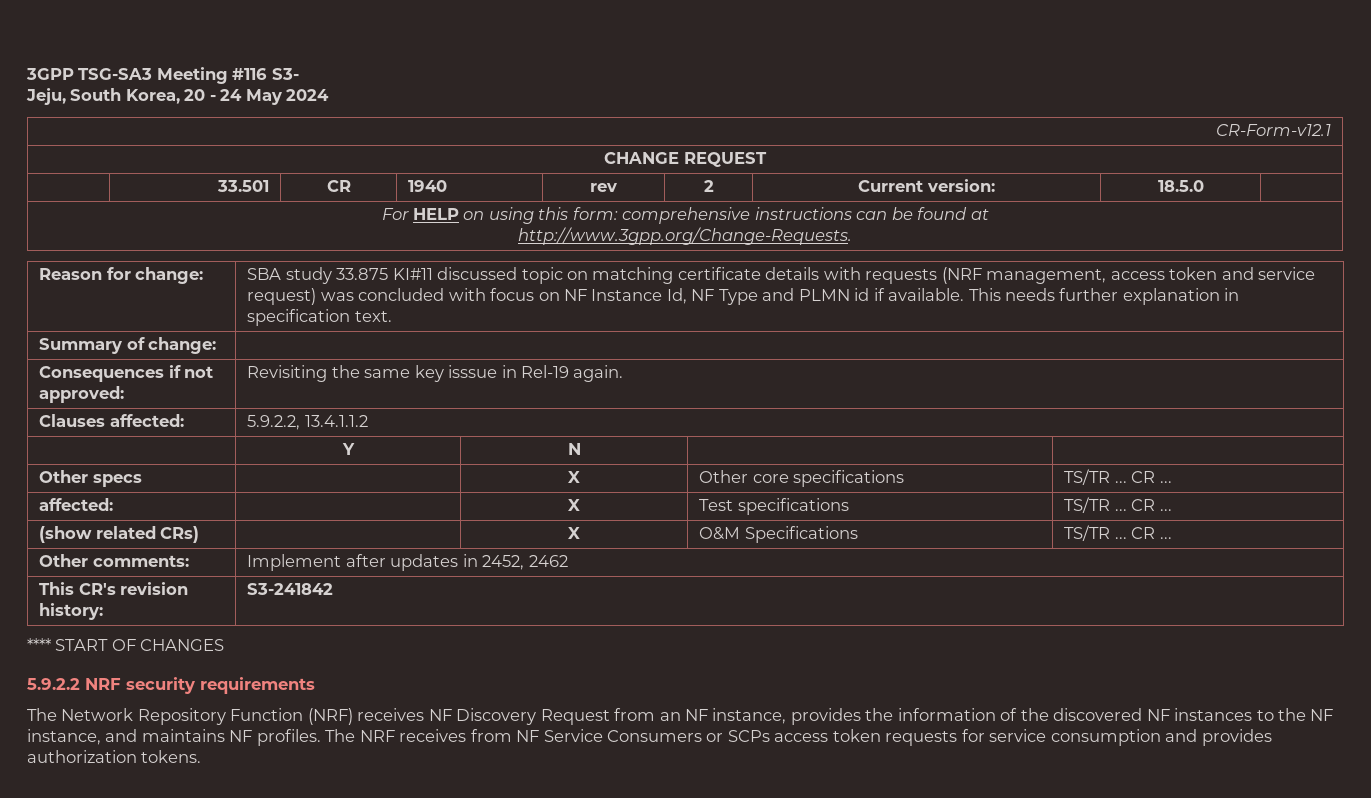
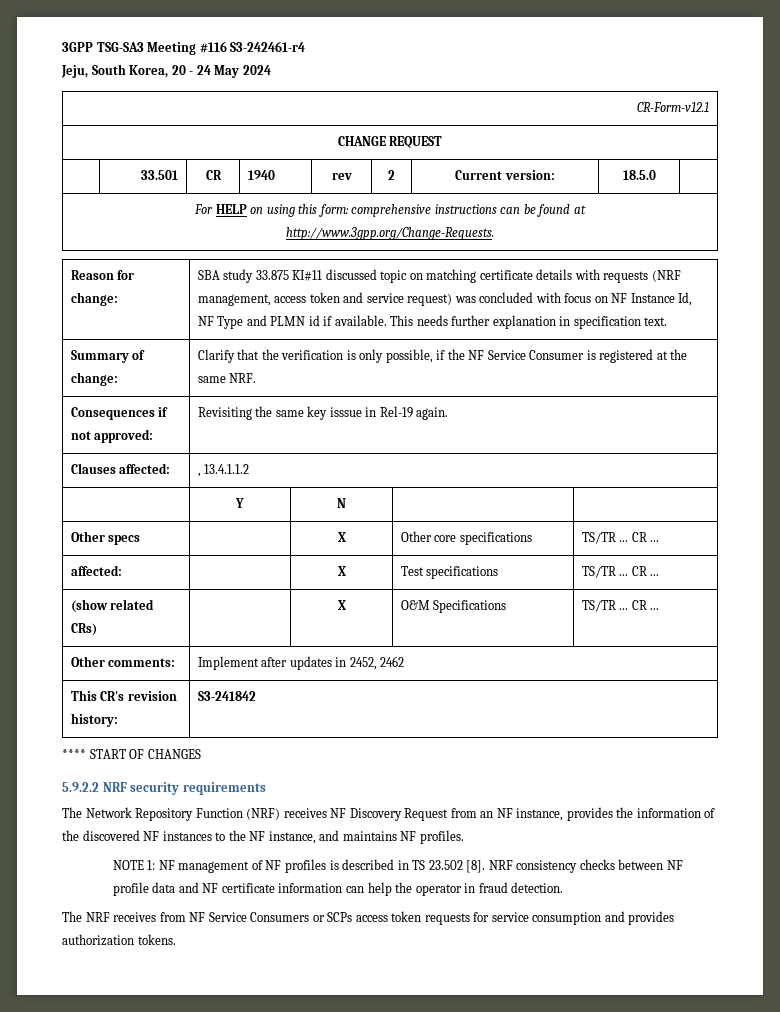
[271,68,299,80] S3- -> [230,41,306,52] S3-242461-r4
(217, 345) none -> [197,349,688,363] [197,373,257,383] Clarify that the verification is only possible, if the NF Service Consumer is registered at the same NRF.
[247,415,301,430] 5.9.2.2, -> [197,473,201,477] ,
(321, 737) none -> [112,859,683,873] [112,882,564,896] // NOTE 1: NF management of NF profiles is described in TS 23.502 [8]. NRF consistency checks between NF profile data and NF certificate information can help the operator in fraud detection. //

